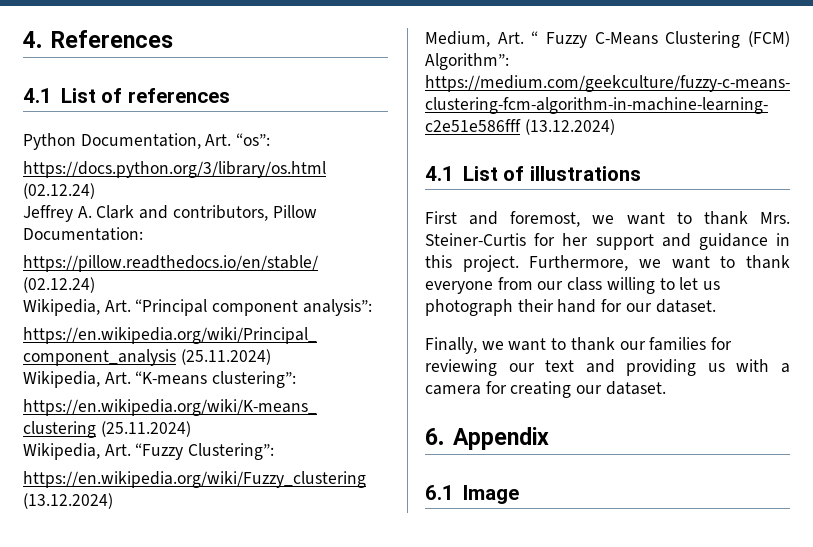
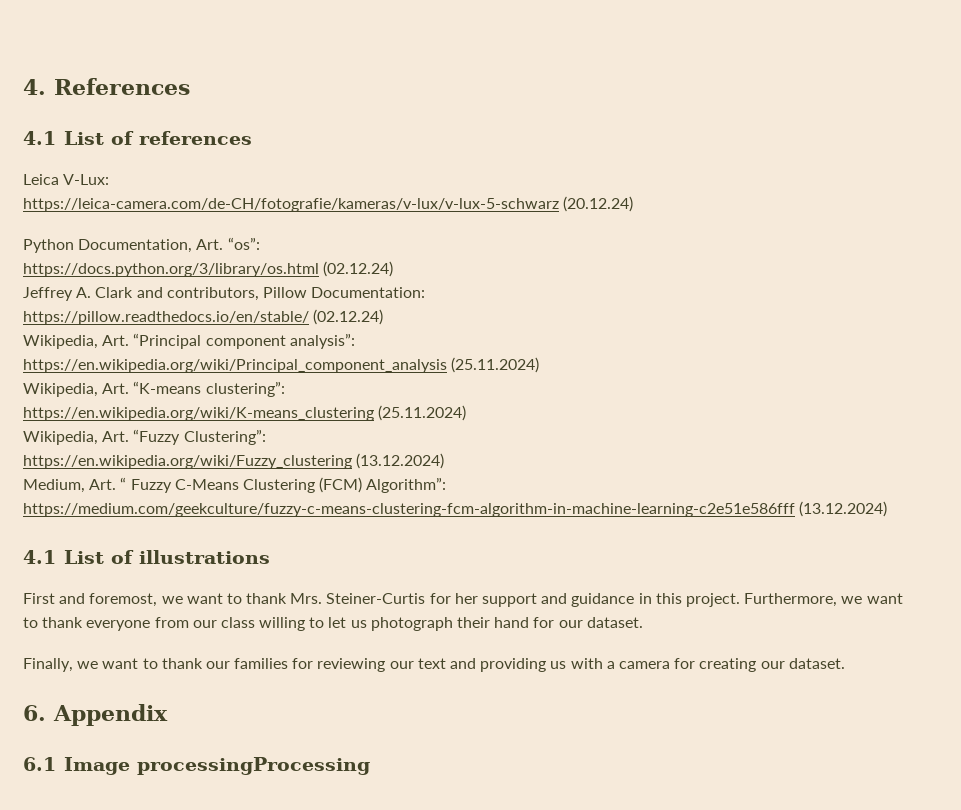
(230, 95) none -> [23,174,110,185] [23,196,634,212] // Leica V-Lux: // https://leica-camera.com/de-CH/fotografie/kameras/v-lux/v-lux-5-schwarz (20.12.24)
(519, 494) none -> [136,757,370,775] processingProcessing

